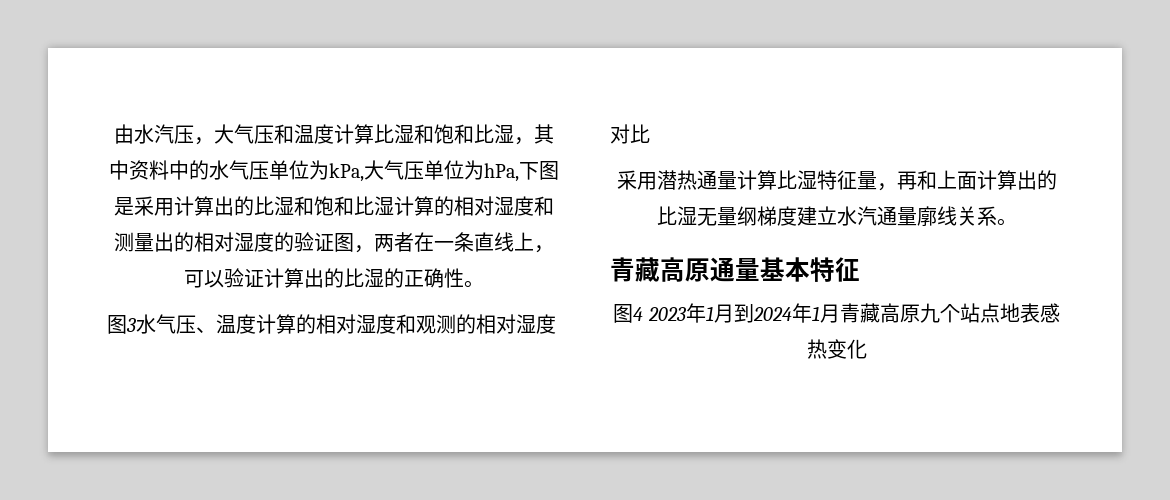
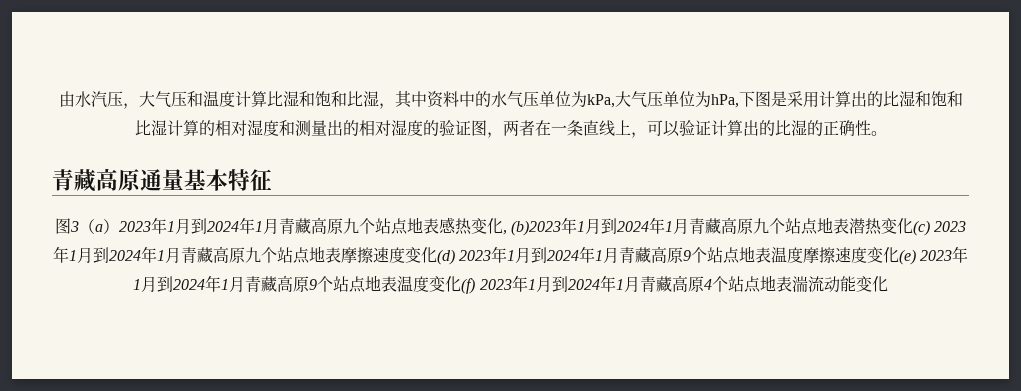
[107,314,556,334] [610,124,650,144] [616,170,1057,191] [656,206,1017,226] // 图3水气压、温度计算的相对湿度和观测的相对湿度对比 // 采用潜热通量计算比湿特征量，再和上面计算出的比湿无量纲梯度建立水汽通量廓线关系。 -> (887, 133) none
[633,307,644,321] 4 -> [69,219,119,234] 3（a）
(867, 349) none -> [502,217,967,236] [52,246,969,265] [133,275,888,294] , (b)2023年1月到2024年1月青藏高原九个站点地表潜热变化(c) 2023年1月到2024年1月青藏高原九个站点地表摩擦速度变化(d) 2023年1月到2024年1月青藏高原9个站点地表温度摩擦速度变化(e) 2023年1月到2024年1月青藏高原9个站点地表温度变化(f) 2023年1月到2024年1月青藏高原4个站点地表湍流动能变化

